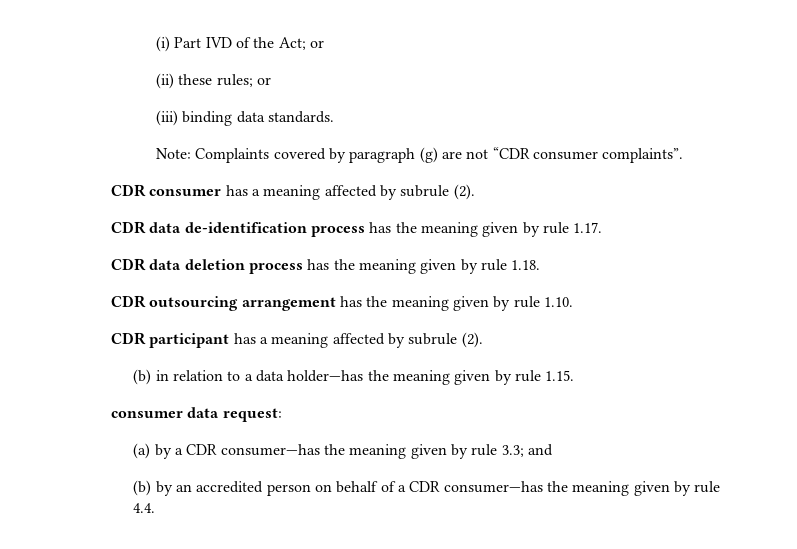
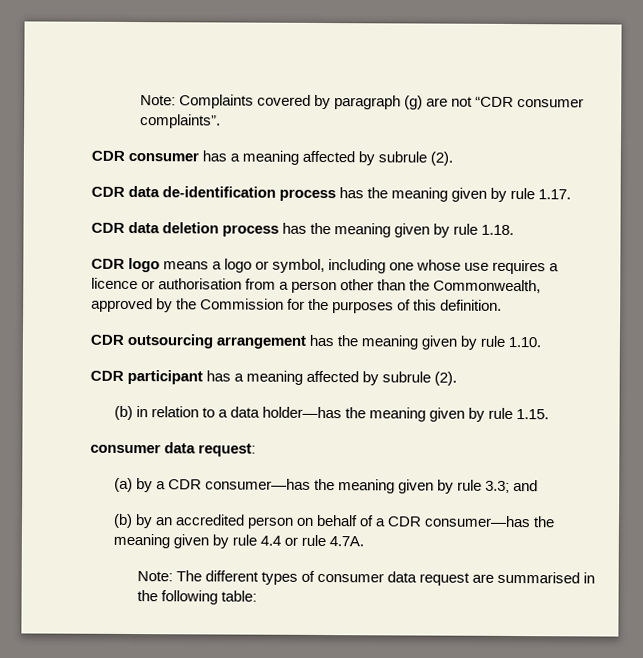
[155,36,324,52] [155,73,271,89] [155,110,334,126] (i) Part IVD of the Act; or // (ii) these rules; or // (iii) binding data standards. // -> (139, 100) none
(541, 265) none -> [90,257,560,275] [90,277,542,294] [90,297,503,314] // CDR logo means a logo or symbol, including one whose use requires a licence or authorisation from a person other than the Commonwealth, approved by the Commission for the purposes of this definition.
[133,503,156,513] 4.4. -> [260,534,365,547] [136,570,596,586] [136,590,257,605] 4.4 or rule 4.7A. // Note: The different types of consumer data request are summarised in the following table:

